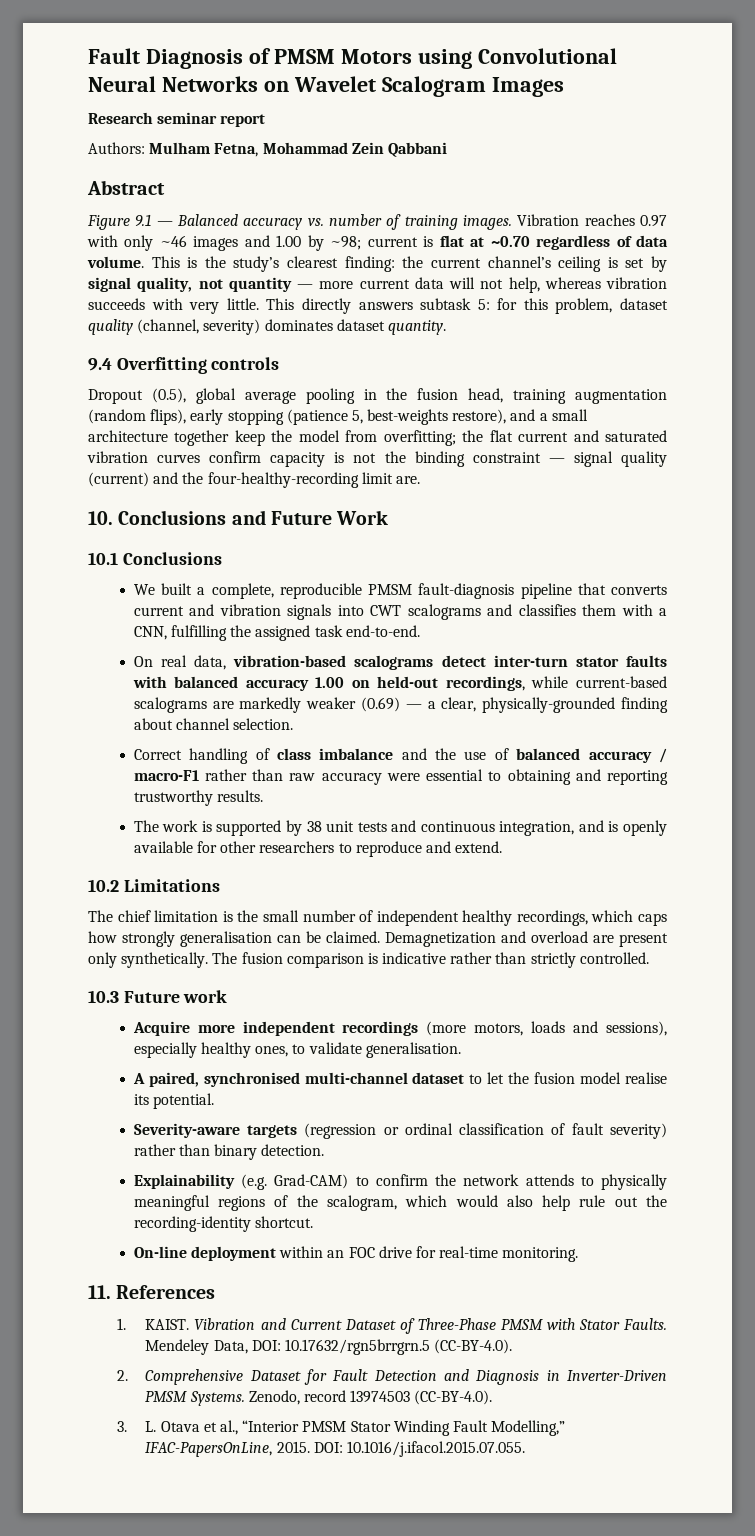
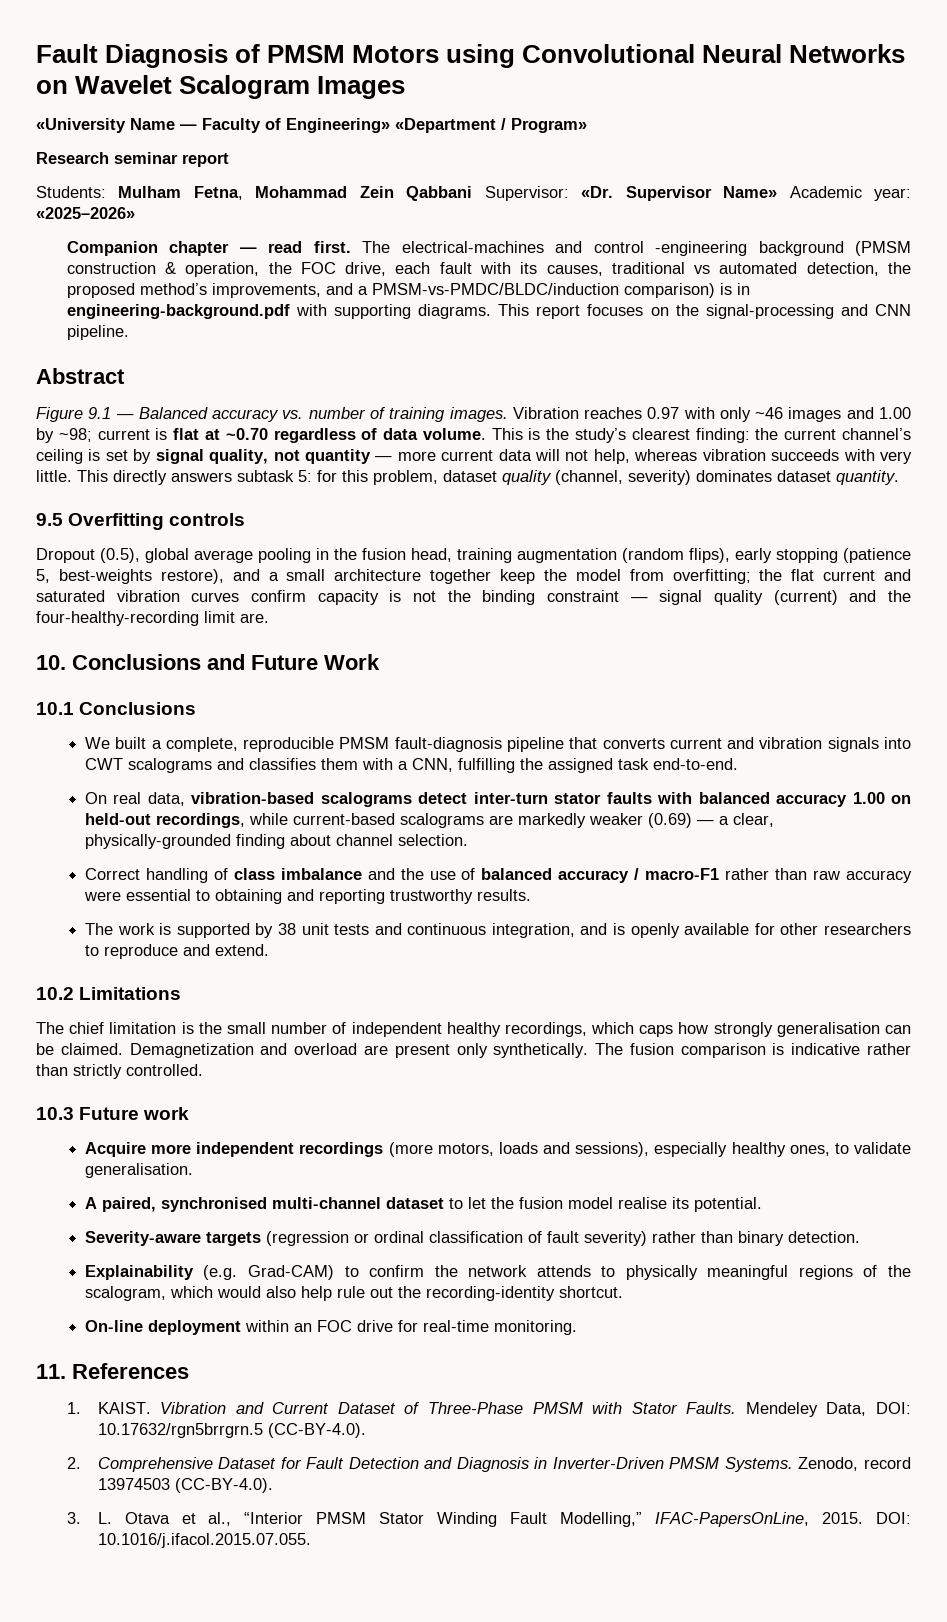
(564, 87) none -> [36,118,587,133] // «University Name — Faculty of Engineering» «Department / Program»
[88,142,145,154] Authors: -> [36,186,106,198] Students:
(447, 149) none -> [484,186,912,201] [36,207,135,219] [66,241,912,256] [66,262,911,277] [66,283,750,298] [66,304,912,319] [66,325,129,340] Supervisor: «Dr. Supervisor Name» Academic year: «2025–2026» // Companion chapter — read first. The electrical-machines and control -engineering background (PMSM construction & operation, the FOC drive, each fault with its causes, traditional vs automated detection, the proposed method’s improvements, and a PMSM-vs-PMDC/BLDC/induction comparison) is in engineering-background.pdf with supporting diagrams. This report focuses on the signal-processing and CNN pipeline.
[88,358,112,371] 9.4 -> [36,513,63,526] 9.5

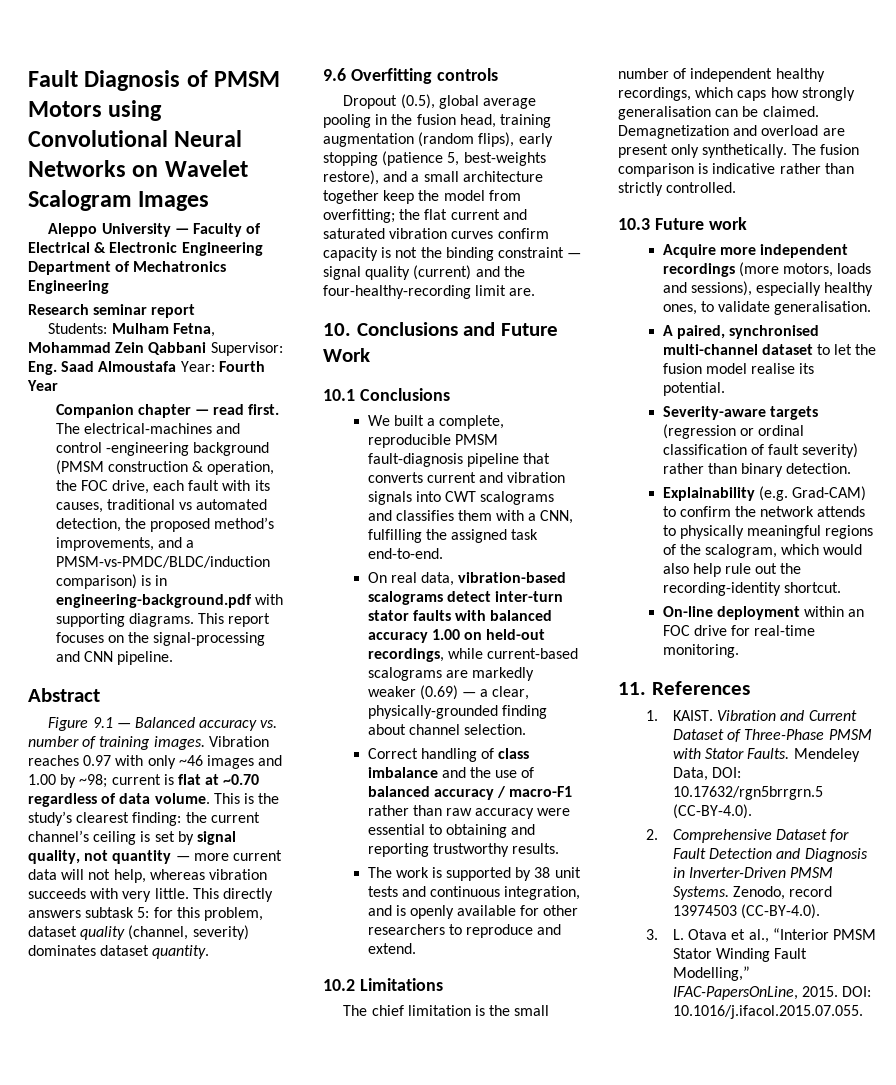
[36,118,175,133] «University Name -> [48,223,171,237] Aleppo University
[286,118,587,133] Engineering» «Department / Program» -> [28,242,263,256] [28,261,227,275] [28,280,109,294] Electrical & Electronic Engineering Department of Mechatronics Engineering
[581,186,912,201] [36,207,135,219] «Dr. Supervisor Name» Academic year: «2025–2026» -> [28,361,265,375] [27,380,58,391] Eng. Saad Almoustafa Year: Fourth Year
[36,513,63,526] 9.5 -> [323,68,346,81] 9.6

